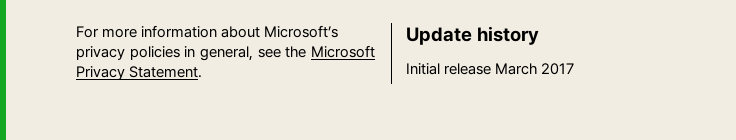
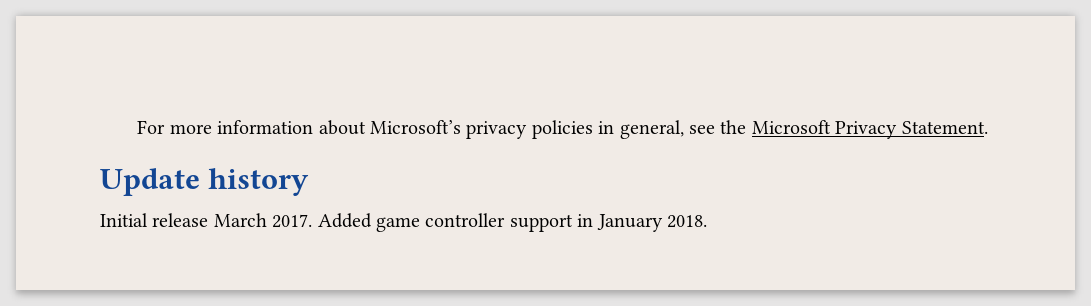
[541,63,575,75] 2017 -> [272,213,707,232] 2017. Added game controller support in January 2018.

